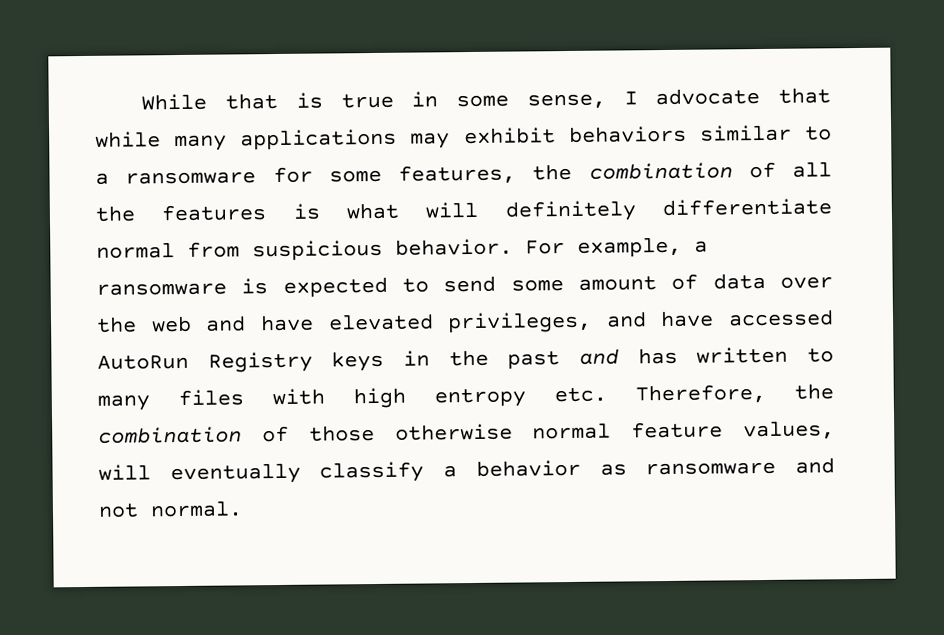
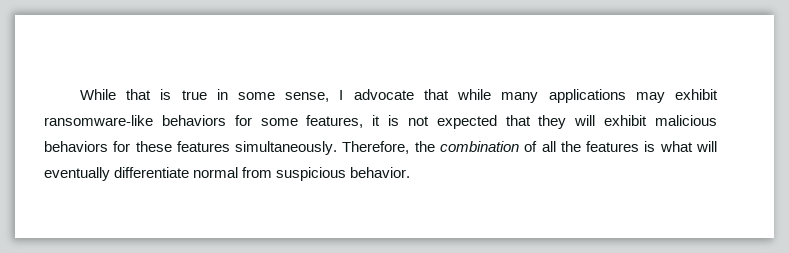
[568,124,832,144] [95,164,516,185] behaviors similar to a ransomware for some features, -> [44,115,717,129] [44,141,410,155] ransomware-like behaviors for some features, it is not expected that they will exhibit malicious behaviors for these features simultaneously. Therefore,
[504,200,637,222] definitely -> [44,167,110,181] eventually
[525,236,708,258] [96,272,834,298] [96,309,834,334] [97,346,834,373] [97,383,834,411] [98,420,835,444] [98,457,835,485] [98,500,243,518] For example, a ransomware is expected to send some amount of data over the web and have elevated privileges, and have accessed AutoRun Registry keys in the past and has written to many files with high entropy etc. Therefore, the combination of those otherwise normal feature values, will eventually classify a behavior as ransomware and not normal. -> (411, 172) none

